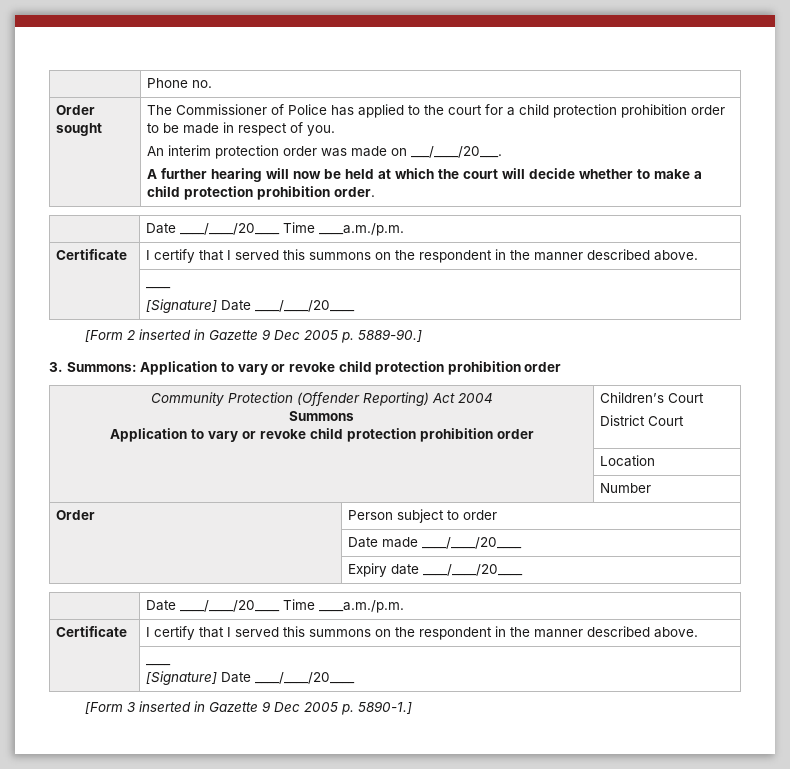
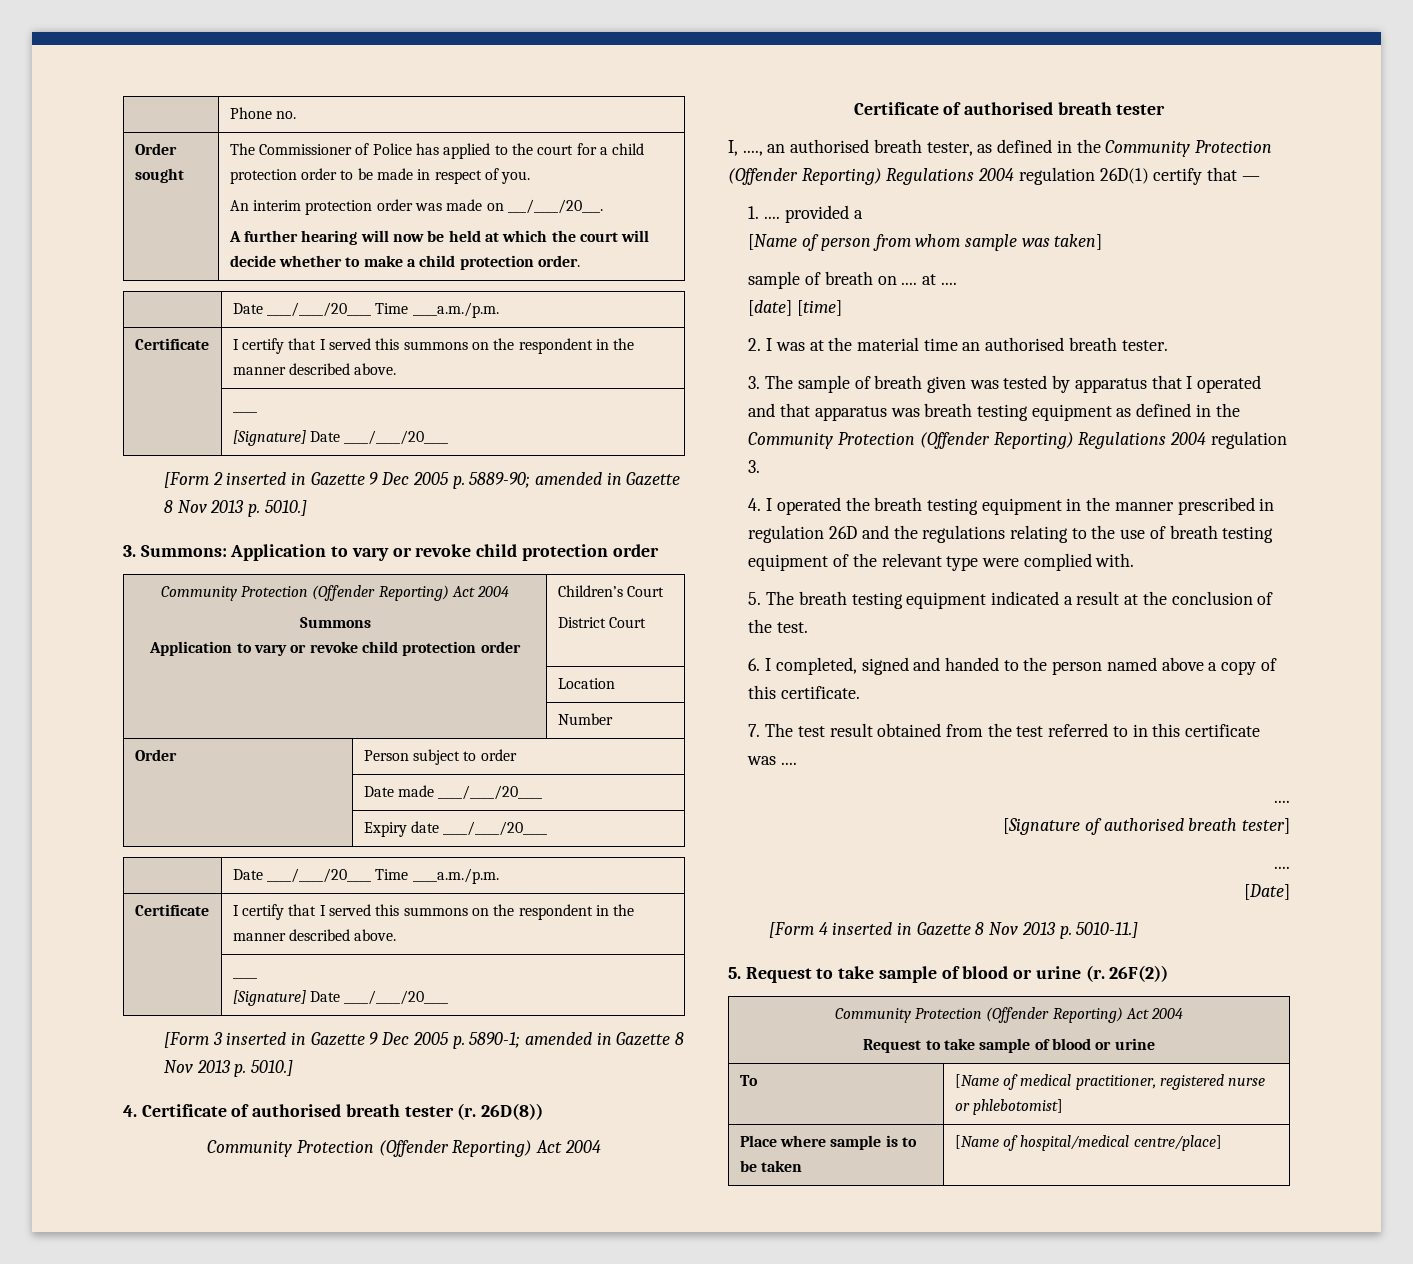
[621,104,688,118] prohibition -> (297, 176) none
[257,186,331,200] prohibition -> (534, 262) none
[357,329,422,342] 5889-90.] -> [469,472,681,488] [163,500,307,517] 5889-90; amended in Gazette 8 Nov 2013 p. 5010.]
[447,361,521,375] prohibition -> (608, 552) none
[419,428,493,442] prohibition -> (477, 648) none
[357,701,412,714] 5890-1.] -> [469,1032,685,1048] [163,1060,293,1077] [123,1103,544,1120] [207,1140,601,1157] [853,102,1166,115] [728,139,1272,157] [728,167,1260,185] [748,205,863,223] [748,234,1103,251] [748,271,957,289] [748,300,843,316] [748,337,1168,351] [748,375,1262,393] [748,403,1240,421] [748,431,1287,449] [748,460,761,473] [748,497,1275,515] [748,525,1274,543] [748,553,1135,571] [748,591,1274,609] [748,619,809,633] [748,657,1277,675] [748,685,861,699] [748,723,1261,737] [747,756,798,765] [1274,800,1290,803] [1003,818,1290,835] [1274,866,1290,869] [1244,884,1290,900] [768,922,1139,939] [728,965,1169,983] [834,1007,1184,1023] [863,1038,1155,1053] [739,1075,758,1086] [954,1074,1266,1090] [954,1099,1064,1115] [739,1135,918,1150] [739,1160,803,1172] [954,1135,1222,1151] 5890-1; amended in Gazette 8 Nov 2013 p. 5010.] // 4. Certificate of authorised breath tester (r. 26D(8)) // Community Protection (Offender Reporting) Act 2004 // Certificate of authorised breath tester // I, ...., an authorised breath tester, as defined in the Community Protection (Offender Reporting) Regulations 2004 regulation 26D(1) certify that — // 1. .... provided a // [Name of person from whom sample was taken] // sample of breath on .... at .... // [date] [time] // 2. I was at the material time an authorised breath tester. // 3. The sample of breath given was tested by apparatus that I operated and that apparatus was breath testing equipment as defined in the Community Protection (Offender Reporting) Regulations 2004 regulation 3. // 4. I operated the breath testing equipment in the manner prescribed in regulation 26D and the regulations relating to the use of breath testing equipment of the relevant type were complied with. // 5. The breath testing equipment indicated a result at the conclusion of the test. // 6. I completed, signed and handed to the person named above a copy of this certificate. // 7. The test result obtained from the test referred to in this certificate was .... // .... // [Signature of authorised breath tester] // .... // [Date] // [Form 4 inserted in Gazette 8 Nov 2013 p. 5010-11.] // 5. Request to take sample of blood or urine (r. 26F(2)) // Community Protection (Offender Reporting) Act 2004 // Request to take sample of blood or urine // To | [Name of medical practitioner, registered nurse or phlebotomist] // Place where sample is to be taken | [Name of hospital/medical centre/place]

